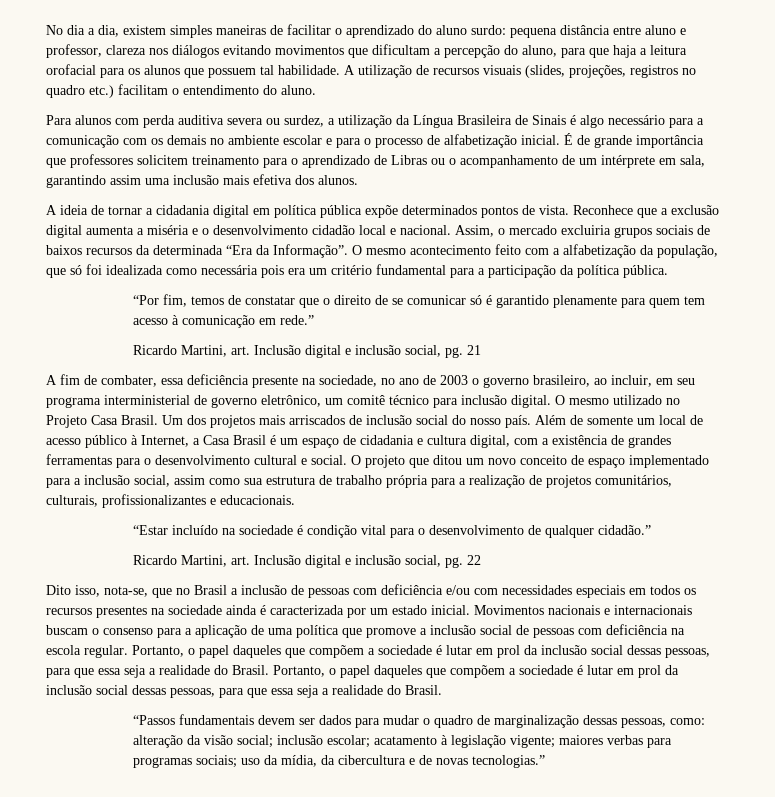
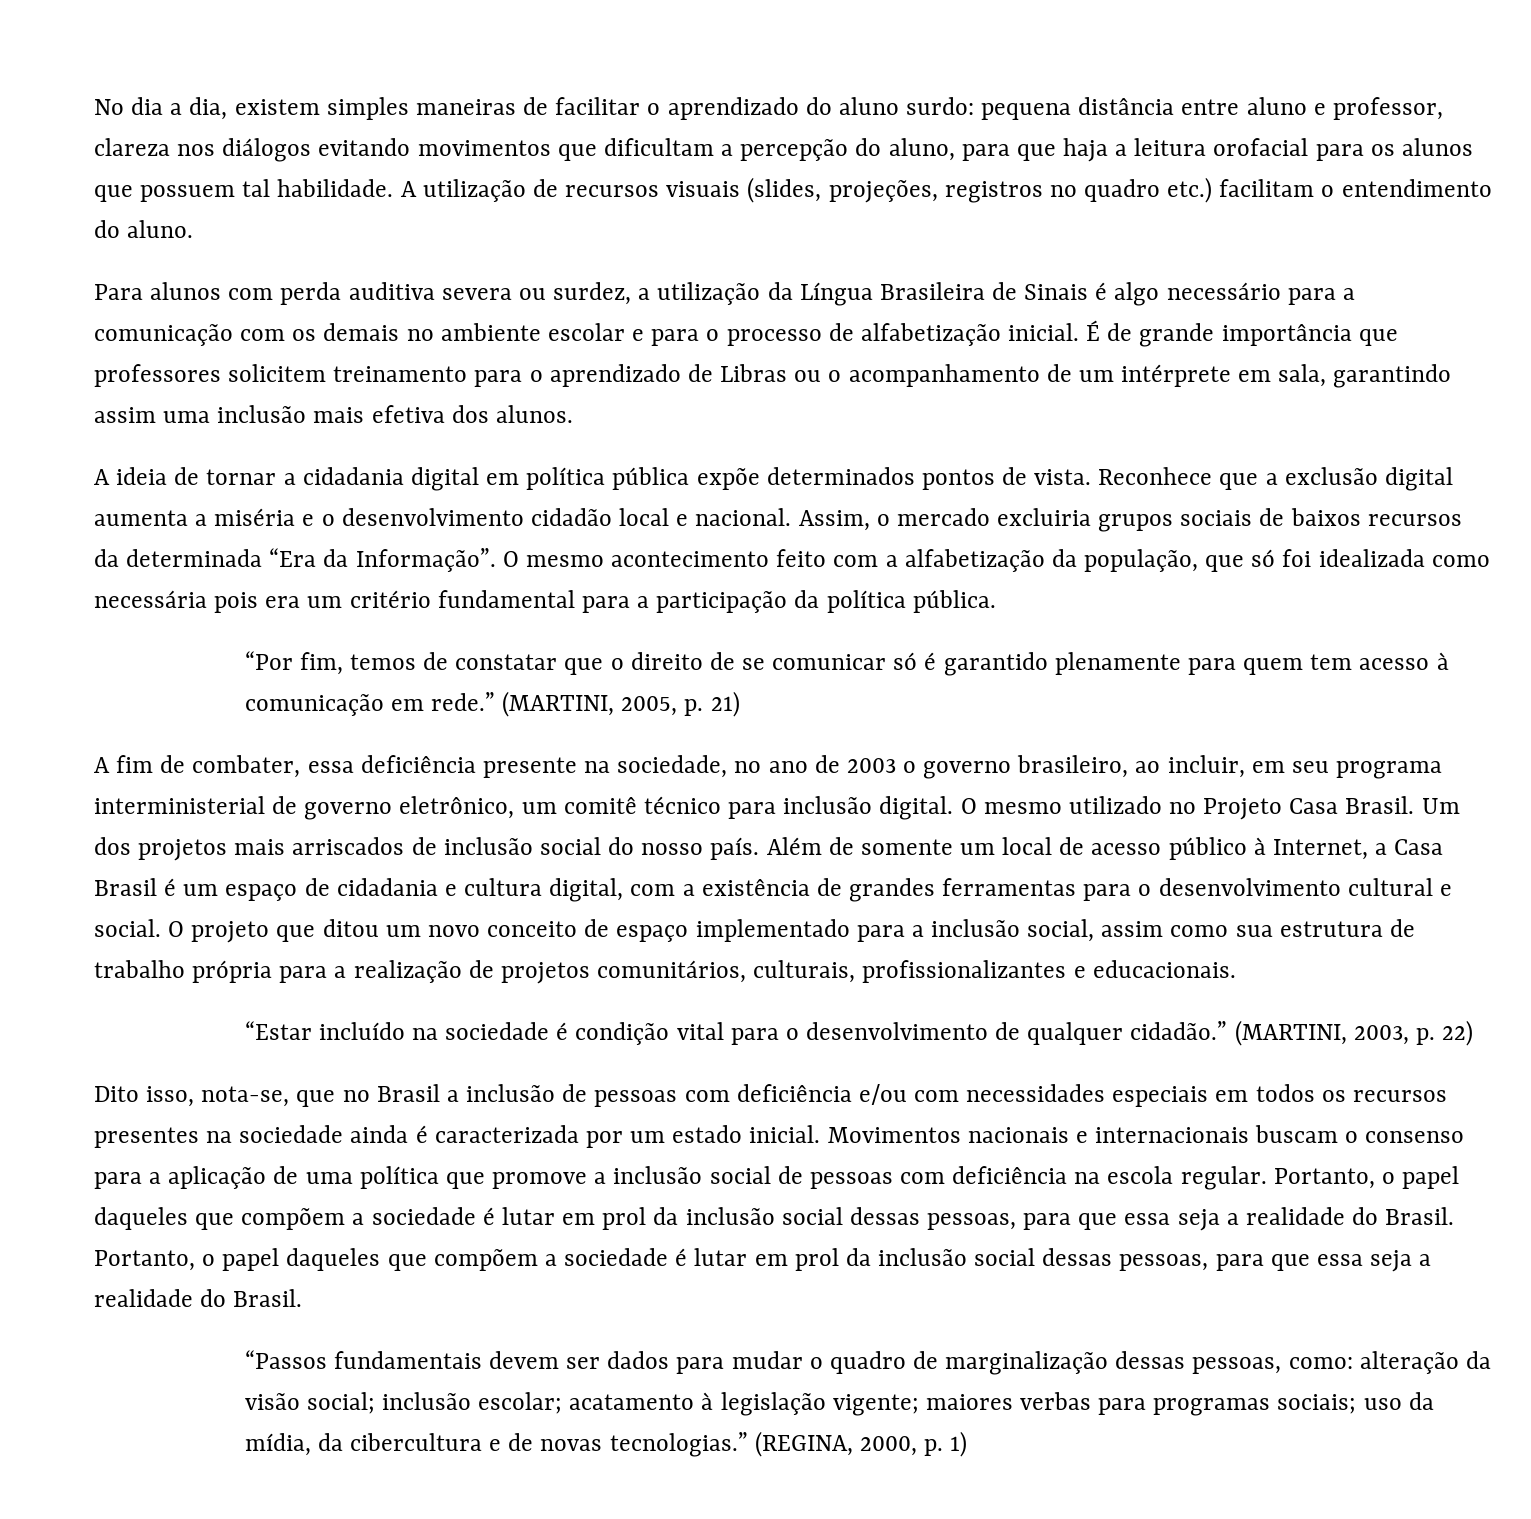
[132,345,481,358] // Ricardo Martini, art. Inclusão digital e inclusão social, pg. 21 -> [502,691,740,717] (MARTINI, 2005, p. 21)
[132,555,481,568] // Ricardo Martini, art. Inclusão digital e inclusão social, pg. 22 -> [1234,1020,1474,1046] (MARTINI, 2003, p. 22)
(545, 761) none -> [754,1431,968,1457] (REGINA, 2000, p. 1)

